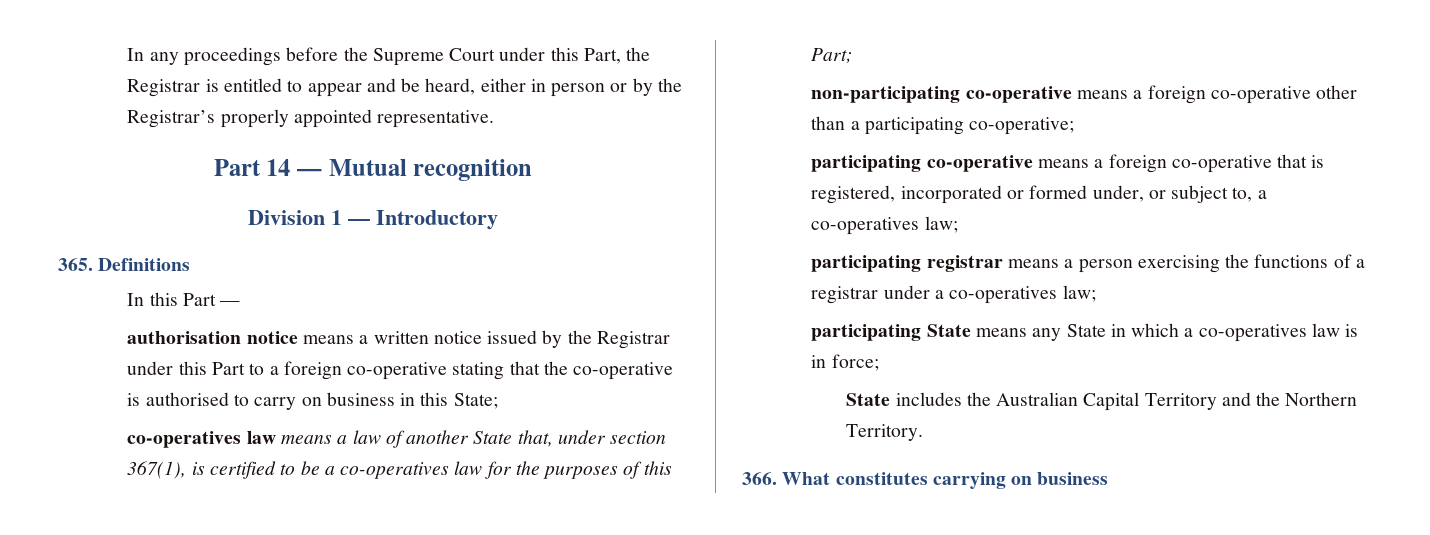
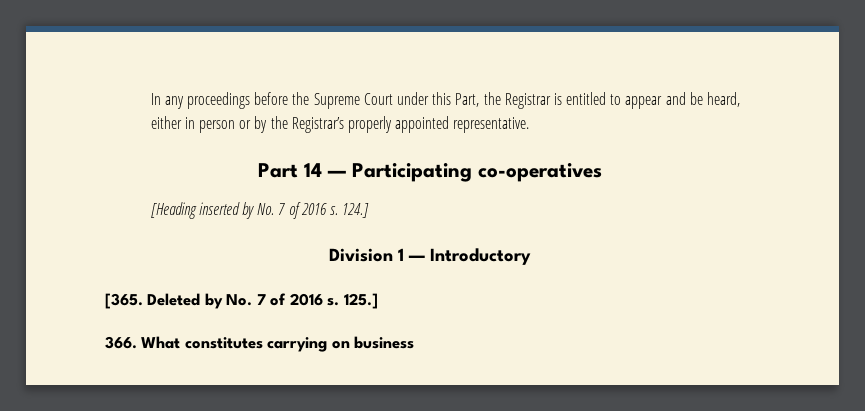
[328,159,533,181] [248,210,498,230] [58,258,191,271] [127,292,241,306] [127,330,670,349] [127,361,674,380] [127,392,498,410] [127,430,667,448] [127,461,672,479] [811,48,854,64] [811,85,1358,104] [811,116,1075,135] [811,154,1325,173] [811,185,1267,204] [811,216,958,235] [811,254,1365,273] [811,285,1096,304] [811,323,1359,342] [811,354,879,371] [846,392,1358,411] [846,424,924,441] Mutual recognition // Division 1 — Introductory // 365. Definitions // In this Part — // authorisation notice means a written notice issued by the Registrar under this Part to a foreign co-operative stating that the co-operative is authorised to carry on business in this State; // co-operatives law means a law of another State that, under section 367(1), is certified to be a co-operatives law for the purposes of this Part; // non-participating co-operative means a foreign co-operative other than a participating co-operative; // participating co-operative means a foreign co-operative that is registered, incorporated or formed under, or subject to, a co-operatives law; // participating registrar means a person exercising the functions of a registrar under a co-operatives law; // participating State means any State in which a co-operatives law is in force; // State includes the Australian Capital Territory and the Northern Territory. -> [351,163,602,182] [150,202,370,219] [329,248,531,265] [105,293,378,309] Participating co-operatives // [Heading inserted by No. 7 of 2016 s. 124.] // Division 1 — Introductory // [365. Deleted by No. 7 of 2016 s. 125.]

